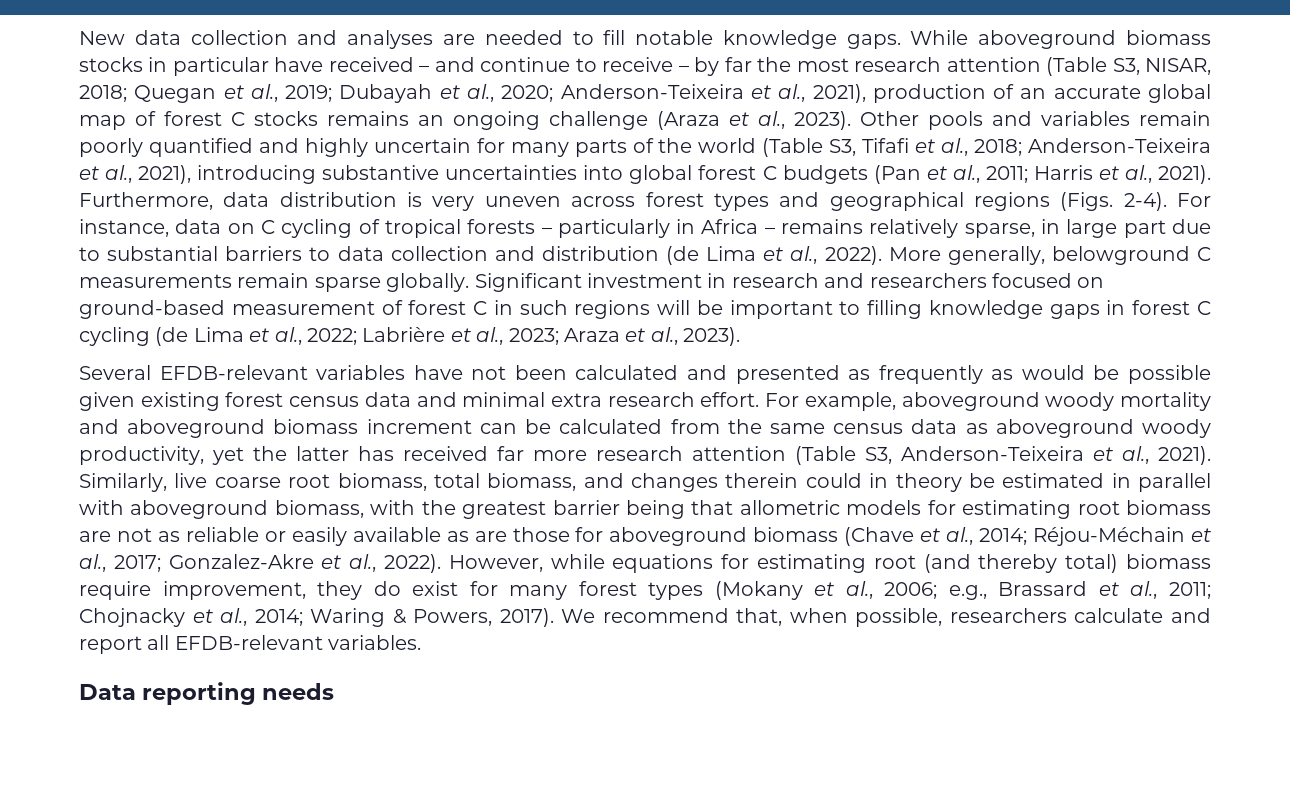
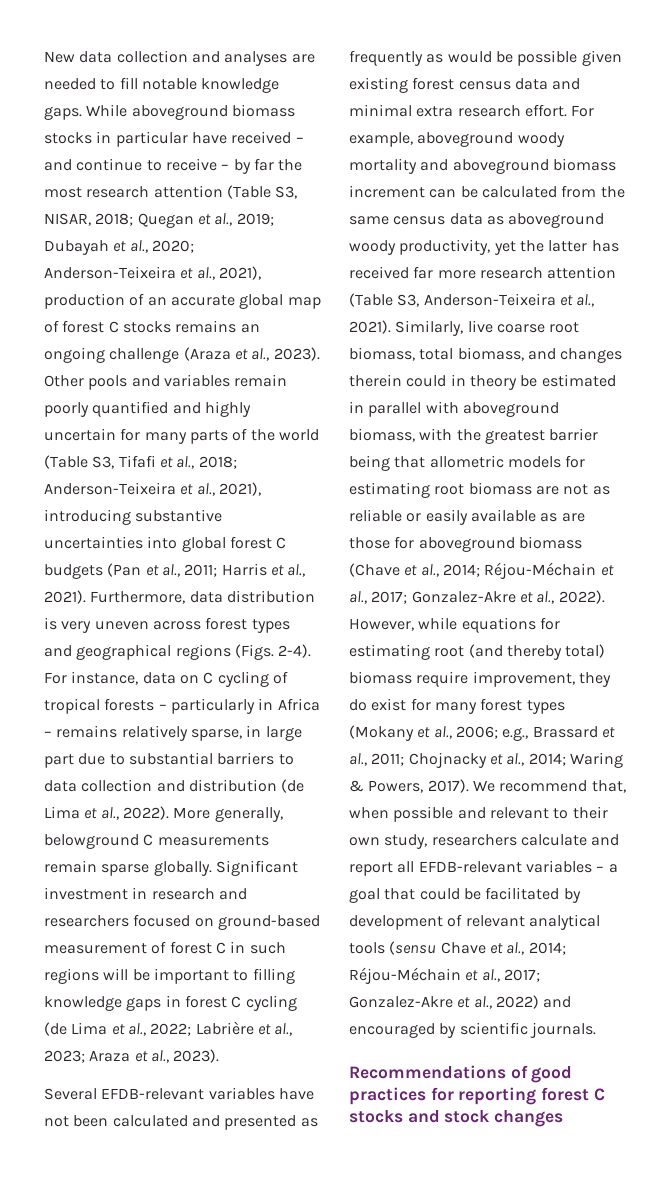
[855,608,943,627] possible, -> [393,806,608,822] [349,834,428,849] possible and relevant to their own study,
[328,635,422,650] [79,682,335,705] variables. // Data reporting needs -> [525,860,618,873] [349,887,581,903] [349,914,600,930] [349,941,566,955] [349,967,540,984] [349,995,572,1009] [349,1022,596,1038] [349,1065,573,1083] [349,1087,605,1105] [349,1110,564,1127] variables – a goal that could be facilitated by development of relevant analytical tools (sensu Chave et al., 2014; Réjou-Méchain et al., 2017; Gonzalez-Akre et al., 2022) and encouraged by scientific journals. // Recommendations of good practices for reporting forest C stocks and stock changes

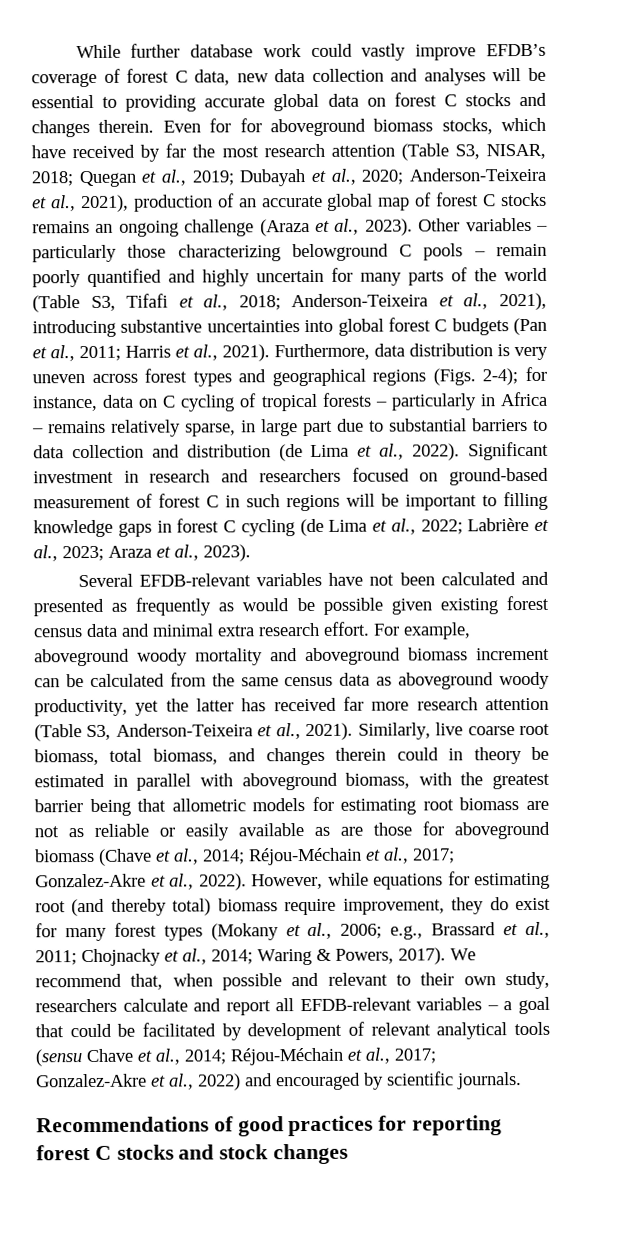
[44,50,315,66] [44,77,280,93] [44,104,295,120] [44,131,304,147] [44,158,230,171] New data collection and analyses are needed to fill notable knowledge gaps. While aboveground biomass stocks in particular have received – and continue to receive – -> [75,43,546,61] [31,67,546,88] [31,92,548,112] [31,117,546,138] [31,144,136,159] While further database work could vastly improve EFDB’s coverage of forest C data, new data collection and analyses will be essential to providing accurate global data on forest C stocks and changes therein. Even for for aboveground biomass stocks, which have received
[88,374,230,390] pools and variables -> [465,217,548,232] [32,243,486,263] variables – particularly those characterizing belowground C pools –
[278,644,312,658] [44,672,67,684] 2-4). For -> [482,366,547,386] 2-4); for
[173,807,283,822] [44,834,269,849] [44,860,212,876] More generally, belowground C measurements remain sparse globally. -> (461, 452) none

